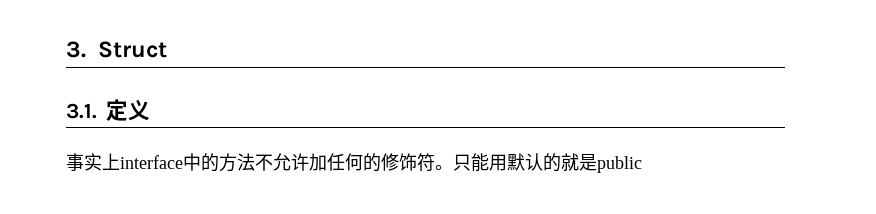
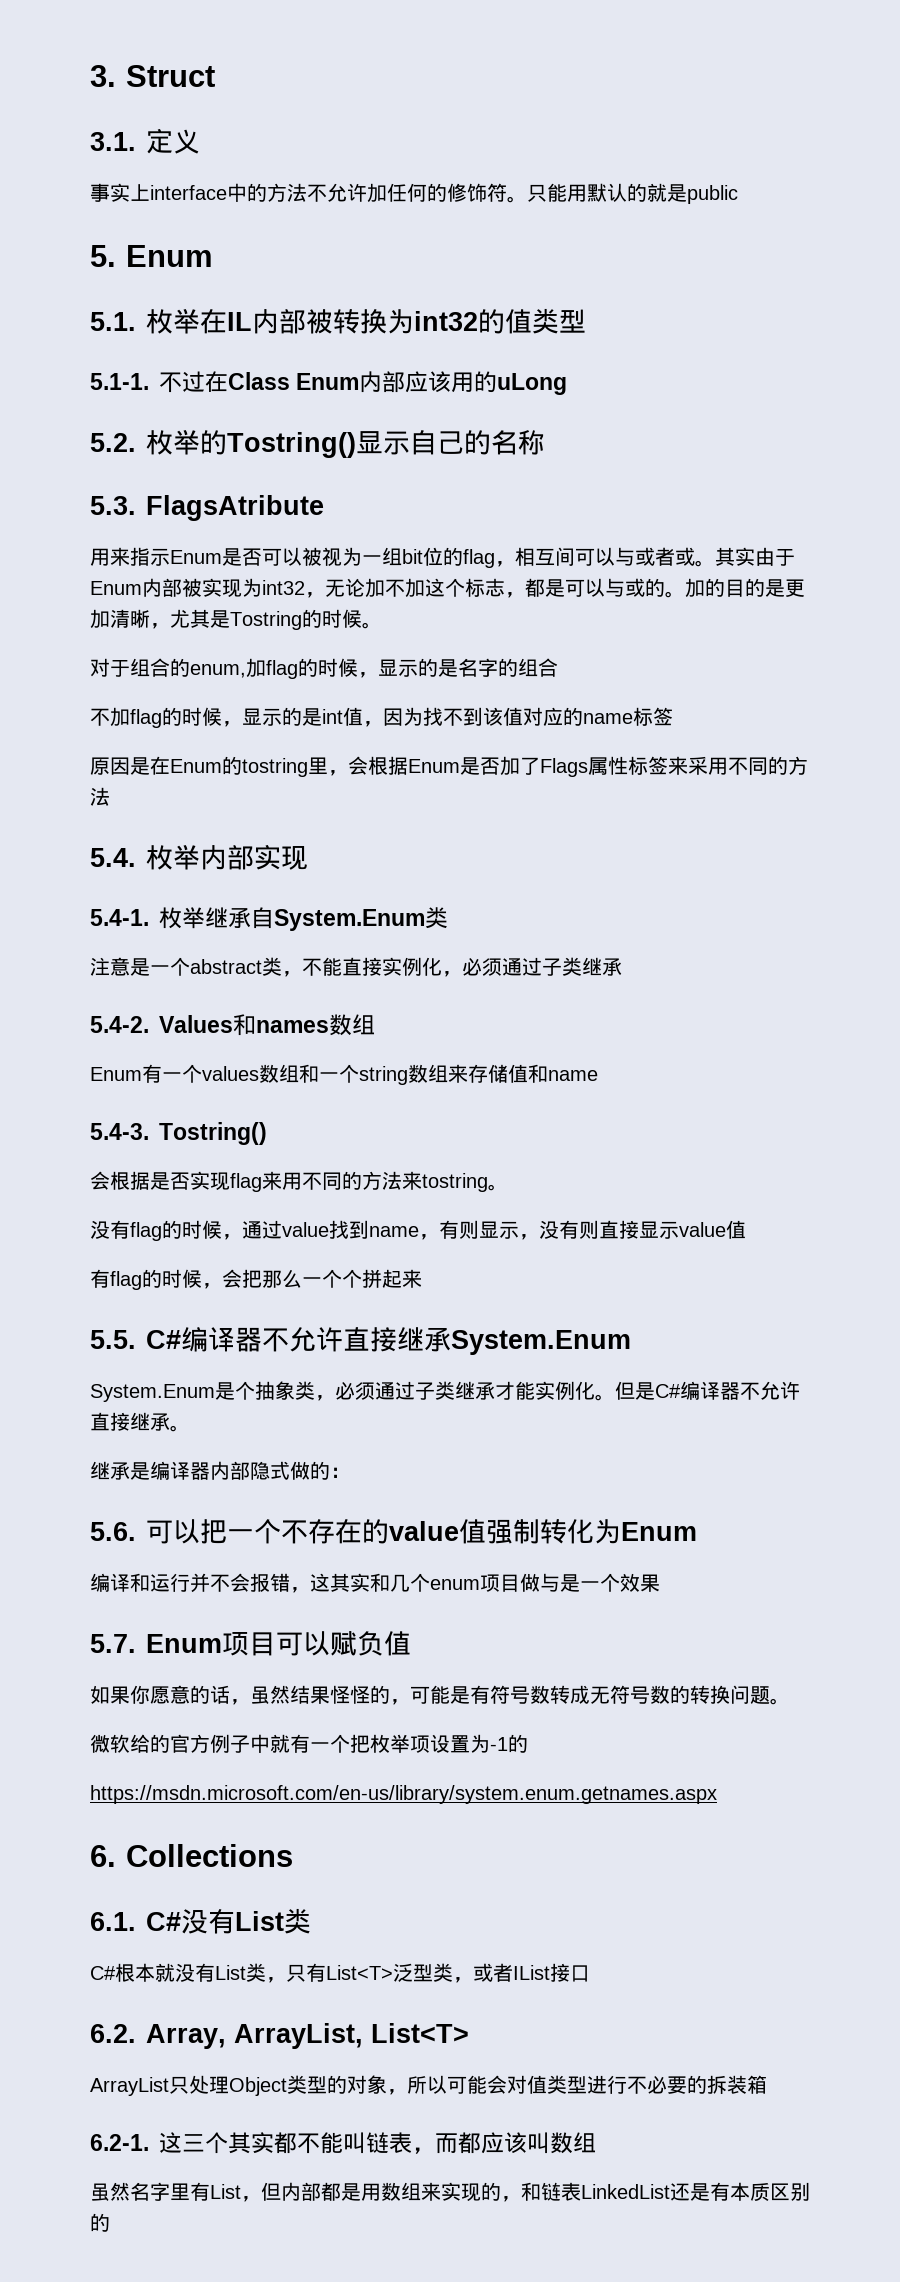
(642, 164) none -> [90,245,213,267] [90,308,586,334] [90,371,568,395] [90,430,545,458] [90,495,324,521] [90,547,795,568] [90,578,805,598] [90,609,382,630] [90,658,558,679] [90,707,673,728] [90,756,808,777] [90,787,110,806] [90,844,308,870] [90,907,448,931] [90,957,622,977] [90,1014,375,1036] [90,1064,598,1085] [90,1122,267,1145] [90,1171,508,1192] [90,1220,746,1241] [90,1269,422,1290] [90,1327,631,1355] [90,1381,800,1402] [90,1412,190,1432] [90,1461,350,1480] [90,1519,697,1544] [90,1573,660,1593] [90,1631,411,1656] [90,1685,790,1705] [90,1734,528,1753] [90,1785,717,1804] [90,1844,293,1867] [90,1908,311,1934] [90,1963,590,1983] [90,2023,469,2049] [90,2075,767,2096] [90,2132,596,2154] [90,2182,810,2202] [90,2213,110,2232] // 5. Enum // 5.1.枚举在IL内部被转换为int32的值类型 // 5.1-1.不过在Class Enum内部应该用的uLong // 5.2.枚举的Tostring()显示自己的名称 // 5.3. FlagsAtribute // 用来指示Enum是否可以被视为一组bit位的flag，相互间可以与或者或。其实由于Enum内部被实现为int32，无论加不加这个标志，都是可以与或的。加的目的是更加清晰，尤其是Tostring的时候。 // 对于组合的enum,加flag的时候，显示的是名字的组合 // 不加flag的时候，显示的是int值，因为找不到该值对应的name标签 // 原因是在Enum的tostring里，会根据Enum是否加了Flags属性标签来采用不同的方法 // 5.4.枚举内部实现 // 5.4-1.枚举继承自System.Enum类 // 注意是一个abstract类，不能直接实例化，必须通过子类继承 // 5.4-2. Values和names数组 // Enum有一个values数组和一个string数组来存储值和name // 5.4-3. Tostring() // 会根据是否实现flag来用不同的方法来tostring。 // 没有flag的时候，通过value找到name，有则显示，没有则直接显示value值 // 有flag的时候，会把那么一个个拼起来 // 5.5. C#编译器不允许直接继承System.Enum // System.Enum是个抽象类，必须通过子类继承才能实例化。但是C#编译器不允许直接继承。 // 继承是编译器内部隐式做的： // 5.6.可以把一个不存在的value值强制转化为Enum // 编译和运行并不会报错，这其实和几个enum项目做与是一个效果 // 5.7. Enum项目可以赋负值 // 如果你愿意的话，虽然结果怪怪的，可能是有符号数转成无符号数的转换问题。 // 微软给的官方例子中就有一个把枚举项设置为-1的 // https://msdn.microsoft.com/en-us/library/system.enum.getnames.aspx // 6. Collections // 6.1. C#没有List类 // C#根本就没有List类，只有List<T>泛型类，或者IList接口 // 6.2. Array, ArrayList, List<T> // ArrayList只处理Object类型的对象，所以可能会对值类型进行不必要的拆装箱 // 6.2-1.这三个其实都不能叫链表，而都应该叫数组 // 虽然名字里有List，但内部都是用数组来实现的，和链表LinkedList还是有本质区别的

